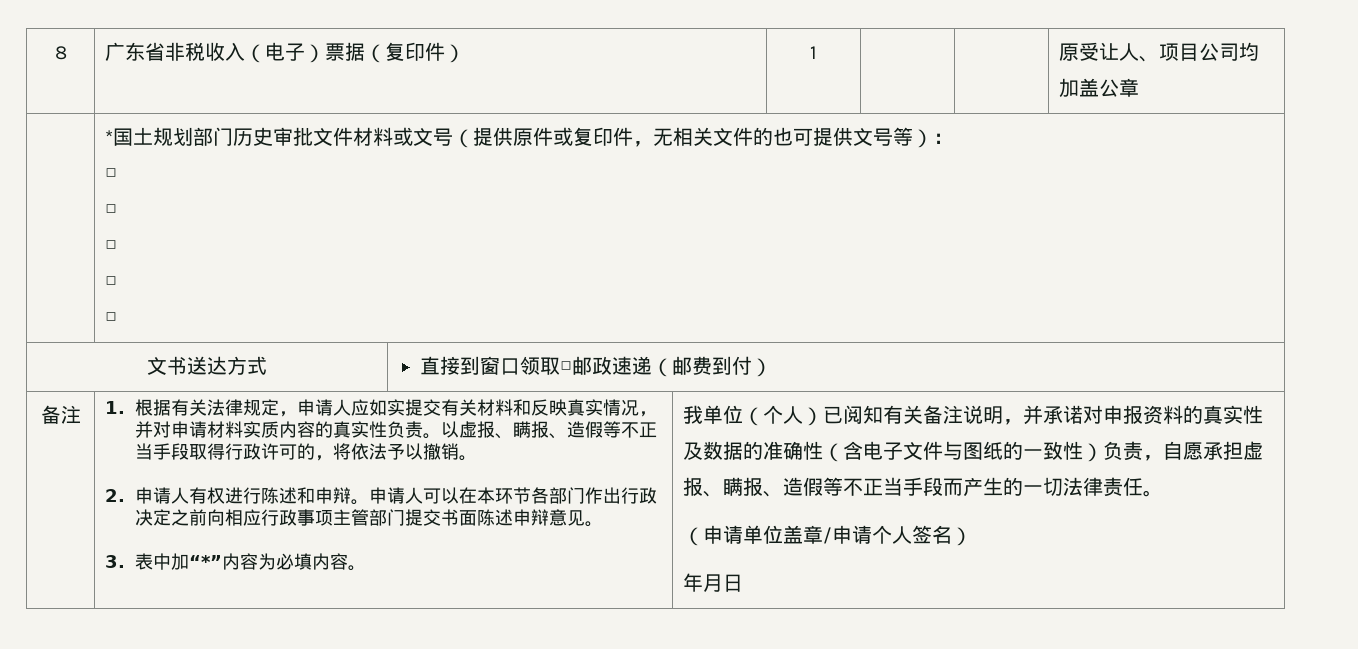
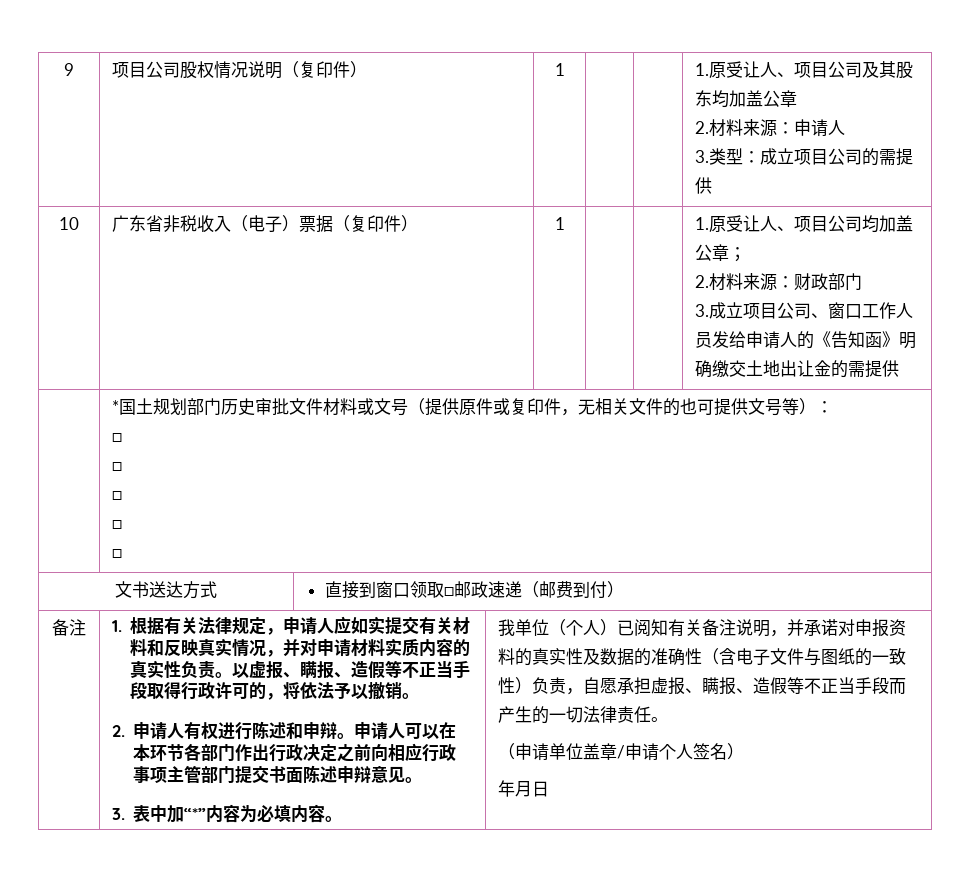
[54,46,67,60] 8 -> [64,63,74,76] [111,61,367,79] [554,63,565,76] [694,61,913,79] [694,90,797,108] [694,119,845,137] [694,148,913,166] [694,177,712,194] [59,217,79,230] 9 | 项目公司股权情况说明（复印件） | 1 | | | 1.原受让人、项目公司及其股东均加盖公章 // 2.材料来源：申请人 // 3.类型：成立项目公司的需提供 // 10
(817, 52) none -> [694,217,709,230] 1.
(1139, 87) none -> [728,247,746,262] [694,273,862,291] [694,302,913,319] [694,331,916,349] [694,360,899,378] ； // 2.材料来源：财政部门 // 3.成立项目公司、窗口工作人员发给申请人的《告知函》明确缴交土地出让金的需提供

